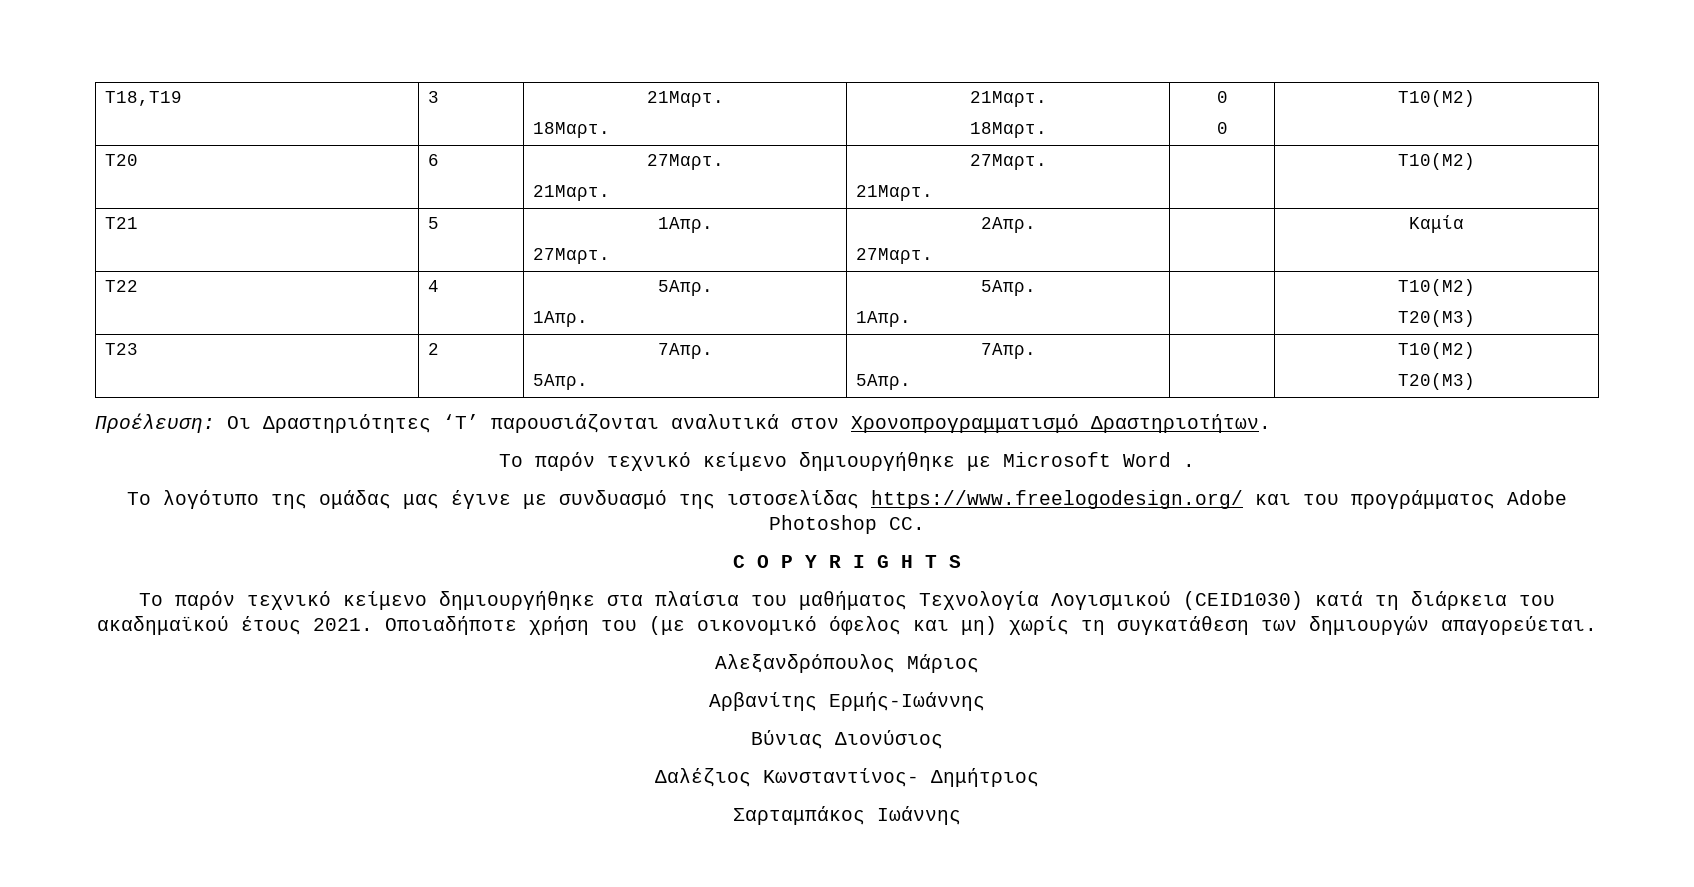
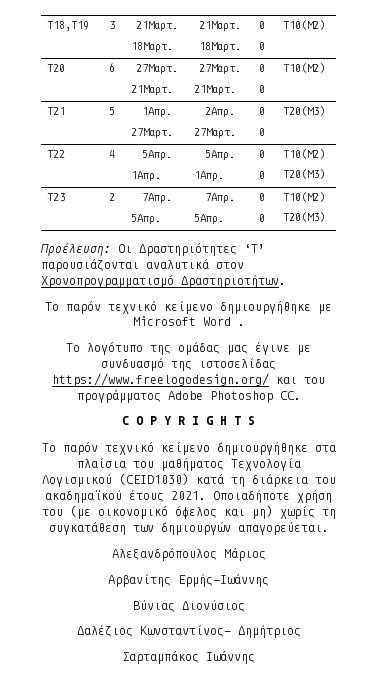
(933, 193) none -> [258,64,265,72] [258,85,265,93] 0 // 0
[1409,215,1464,233] | Καμία -> [258,107,265,115] [258,128,265,136] [283,106,325,116] 0 // 0 | T20(M3)
(911, 319) none -> [258,150,265,158] [258,171,265,179] 0 // 0
(911, 382) none -> [258,193,265,201] [258,214,265,222] 0 // 0

